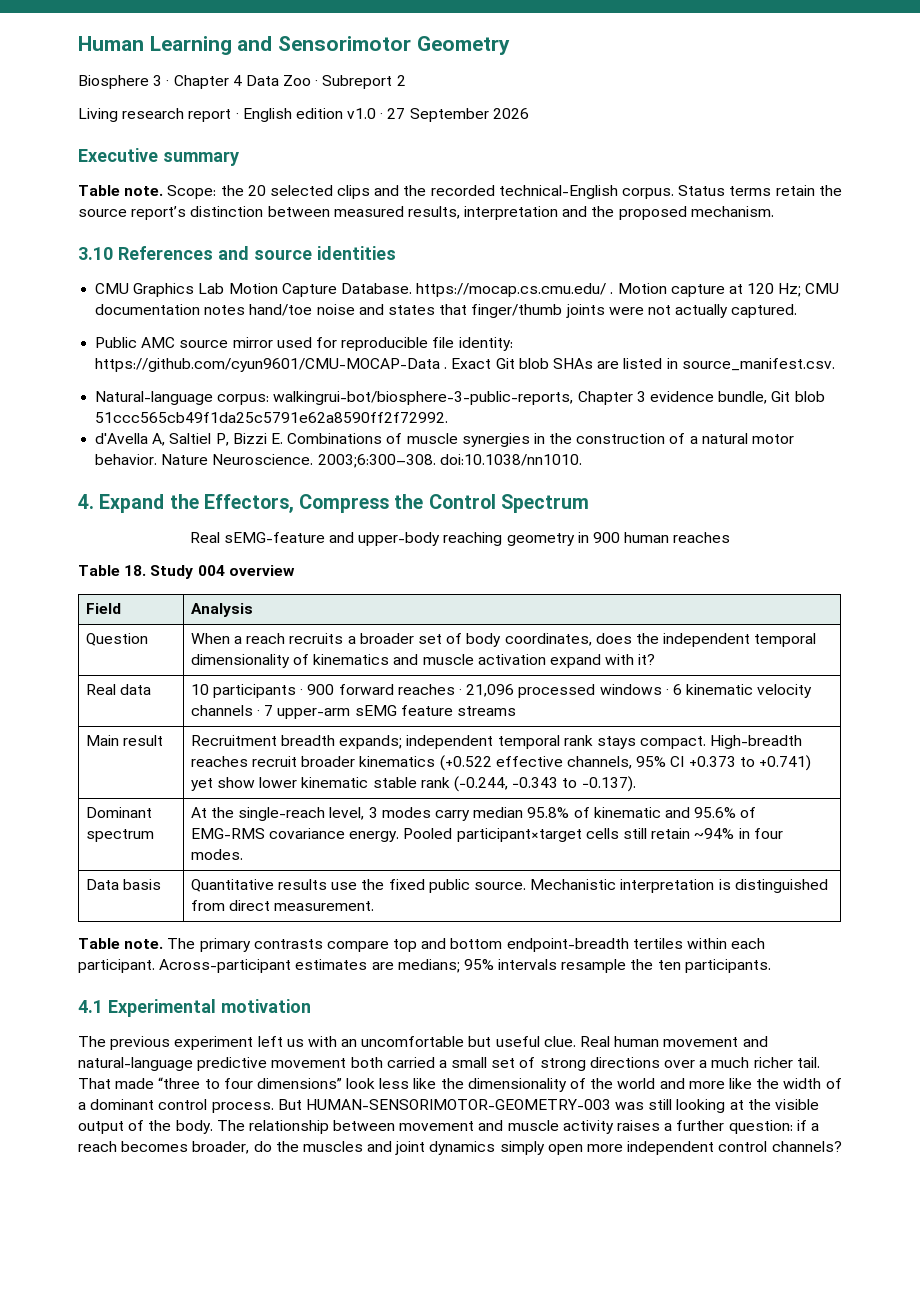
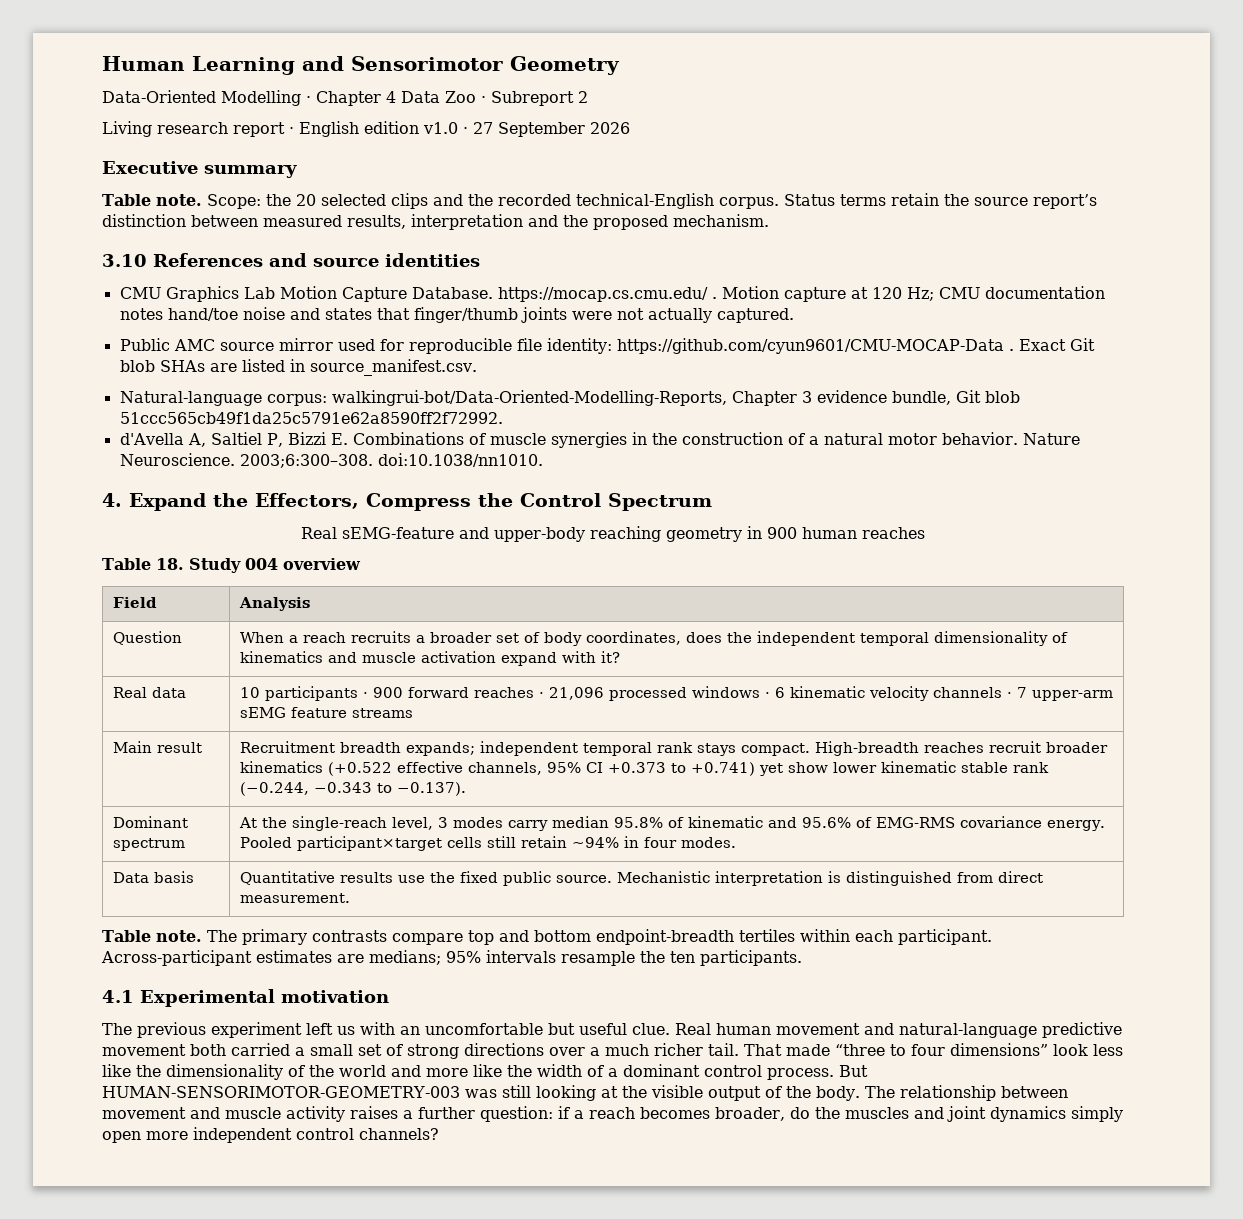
[78,75,163,89] Biosphere 3 -> [102,90,301,106] Data-Oriented Modelling
[273,391,574,405] walkingrui-bot/biosphere-3-public-reports, -> [331,390,727,406] walkingrui-bot/Data-Oriented-Modelling-Reports,

